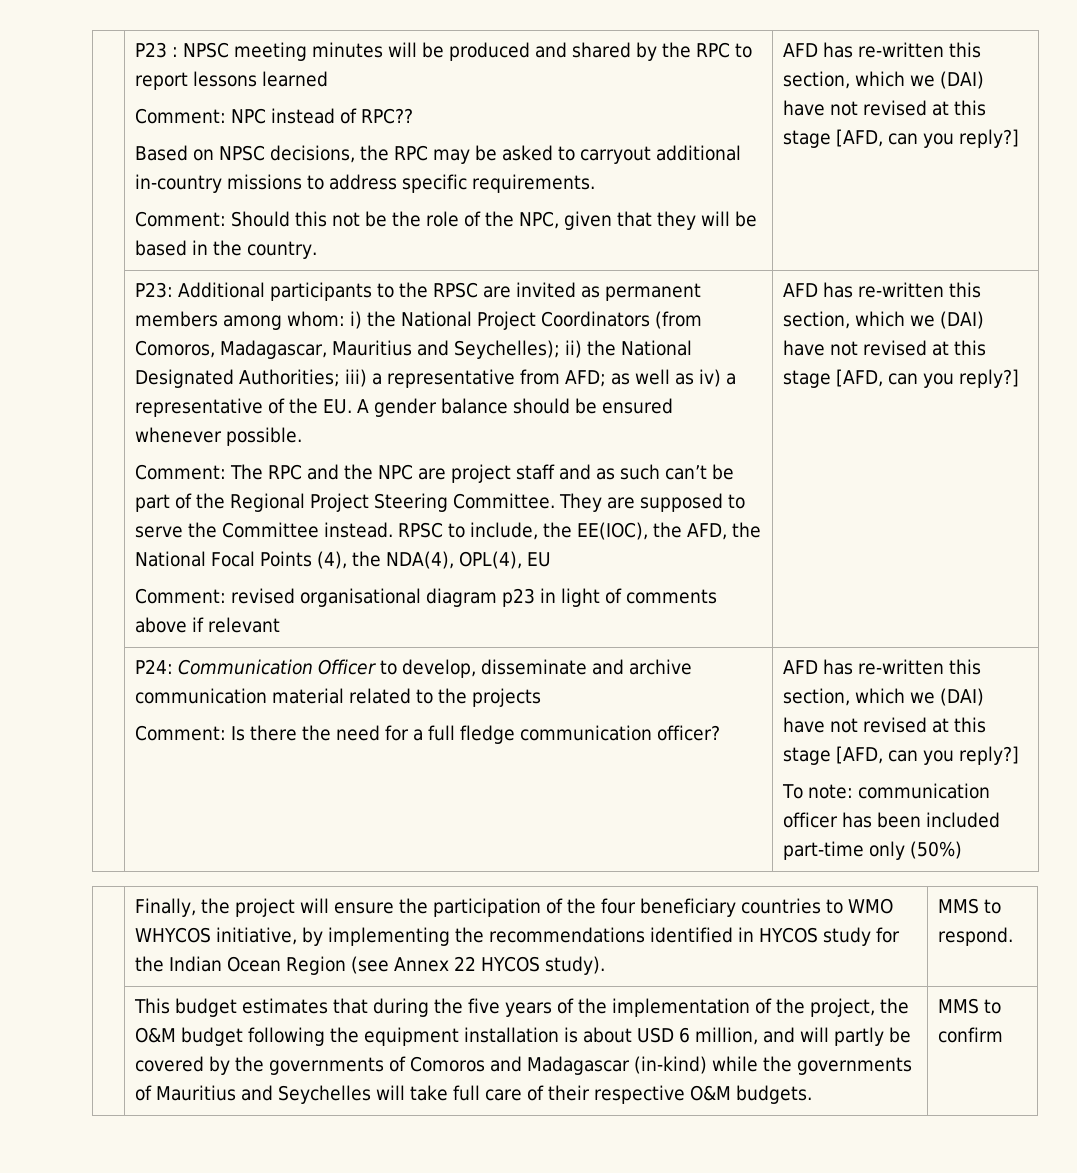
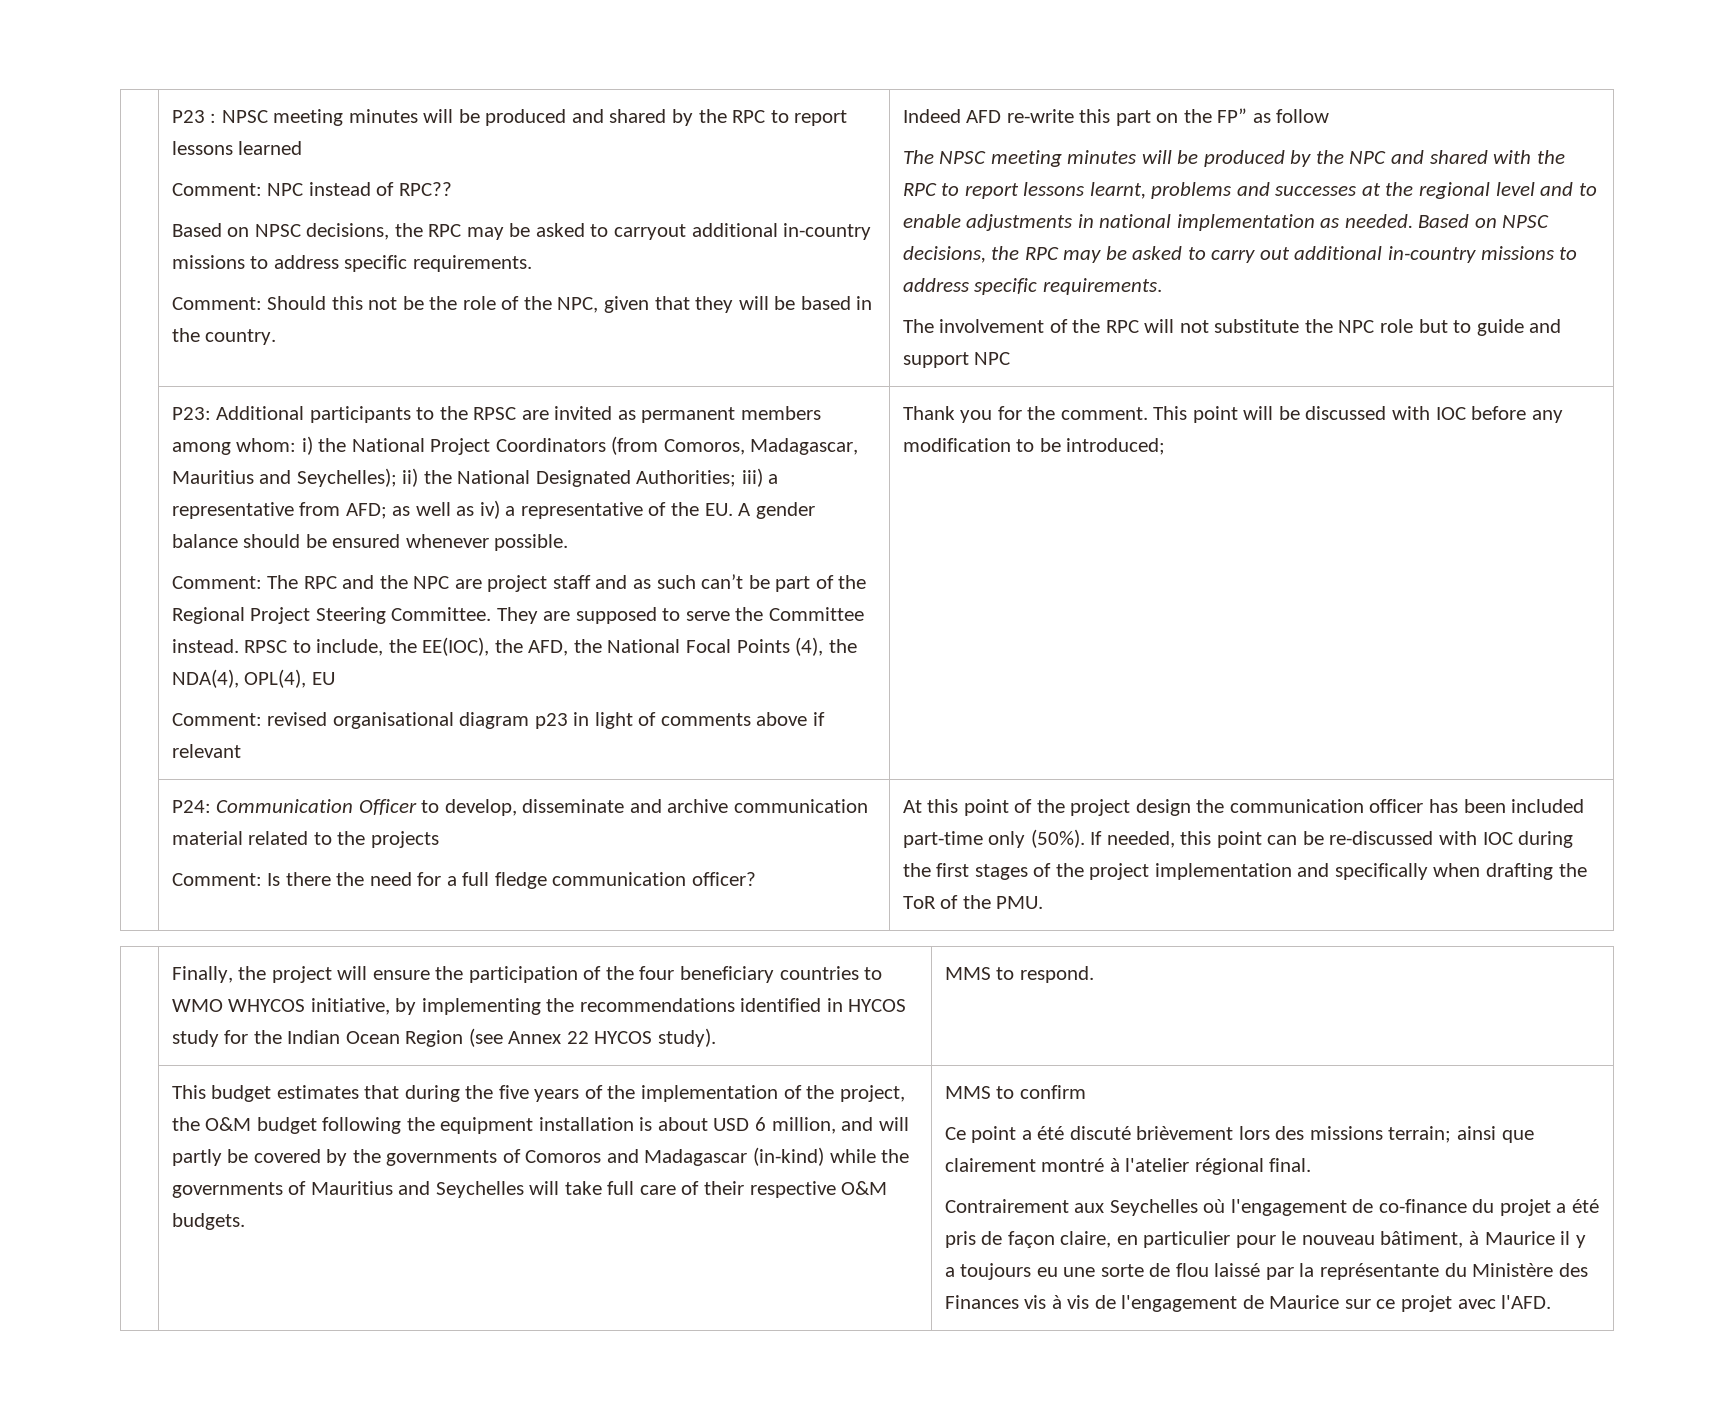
[783,42,982,58] [783,71,985,89] [783,100,987,116] [783,129,1020,148] AFD has re-written this section, which we (DAI) have not revised at this stage [AFD, can you reply?] -> [902,108,1330,126] [902,150,1565,167] [902,182,1597,199] [902,214,1550,231] [902,246,1578,263] [902,278,1162,295] [902,319,1562,336] [902,352,1011,368] Indeed AFD re-write this part on the FP” as follow // The NPSC meeting minutes will be produced by the NPC and shared with the RPC to report lessons learnt, problems and successes at the regional level and to enable adjustments in national implementation as needed. Based on NPSC decisions, the RPC may be asked to carry out additional in-country missions to address specific requirements. // The involvement of the RPC will not substitute the NPC role but to guide and support NPC
[783,282,982,298] [783,311,985,329] [783,340,987,356] [783,369,1020,388] AFD has re-written this section, which we (DAI) have not revised at this stage [AFD, can you reply?] -> [902,406,1563,423] [902,438,1166,455] Thank you for the comment. This point will be discussed with IOC before any modification to be introduced;
[783,659,982,675] [783,688,985,706] [783,717,987,733] [783,746,1020,765] [782,784,854,799] AFD has re-written this section, which we (DAI) have not revised at this stage [AFD, can you reply?] // To note: -> [902,799,1225,816] At this point of the project design the
[910,841,963,859] (50%) -> [1030,829,1574,848] [902,863,1587,880] [902,895,1044,909] (50%). If needed, this point can be re-discussed with IOC during the first stages of the project implementation and specifically when drafting the ToR of the PMU.
(1004, 1035) none -> [944,1126,1534,1143] [944,1158,1312,1175] [944,1199,1599,1216] [944,1231,1586,1248] [944,1263,1588,1280] [944,1295,1552,1312] // Ce point a été discuté brièvement lors des missions terrain; ainsi que clairement montré à l'atelier régional final. // Contrairement aux Seychelles où l'engagement de co-finance du projet a été pris de façon claire, en particulier pour le nouveau bâtiment, à Maurice il y a toujours eu une sorte de flou laissé par la représentante du Ministère des Finances vis à vis de l'engagement de Maurice sur ce projet avec l'AFD.

